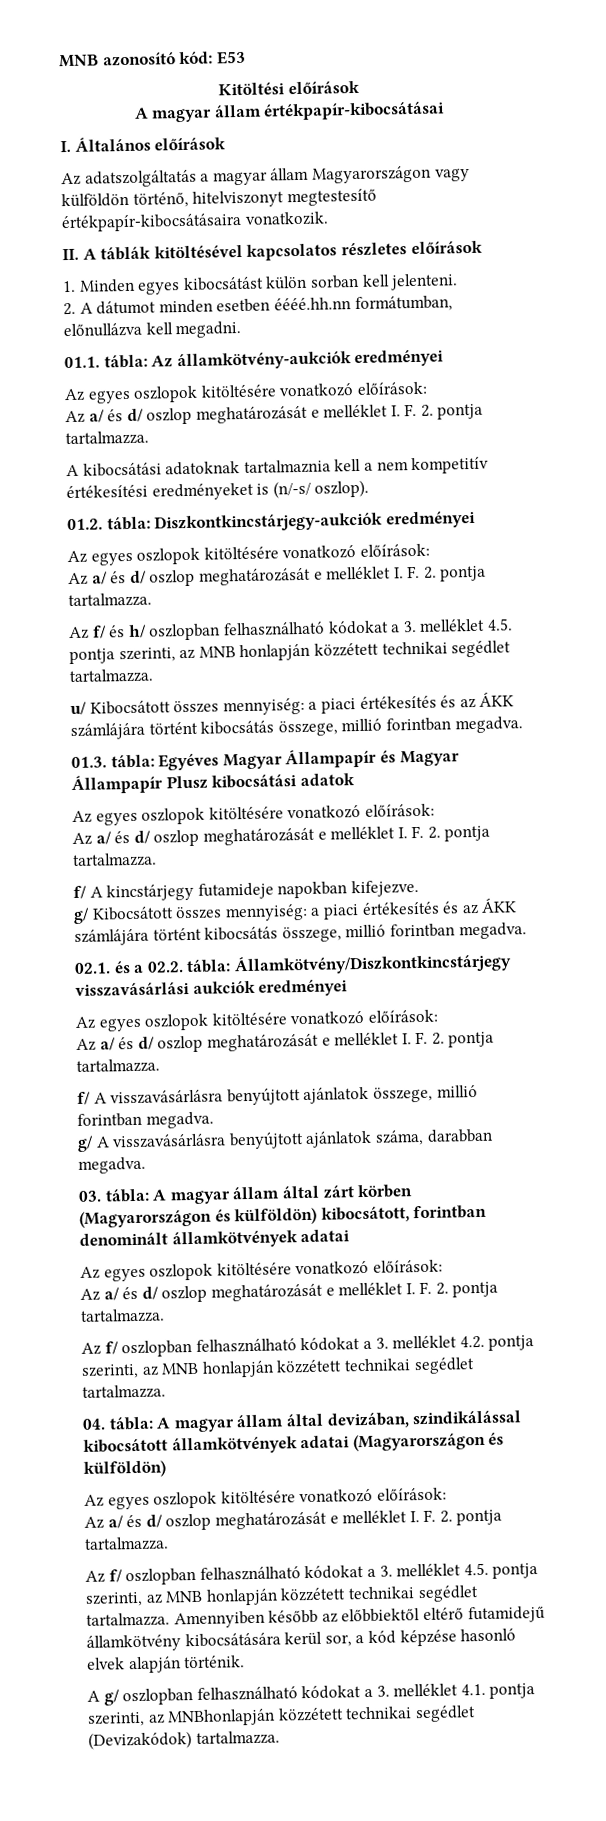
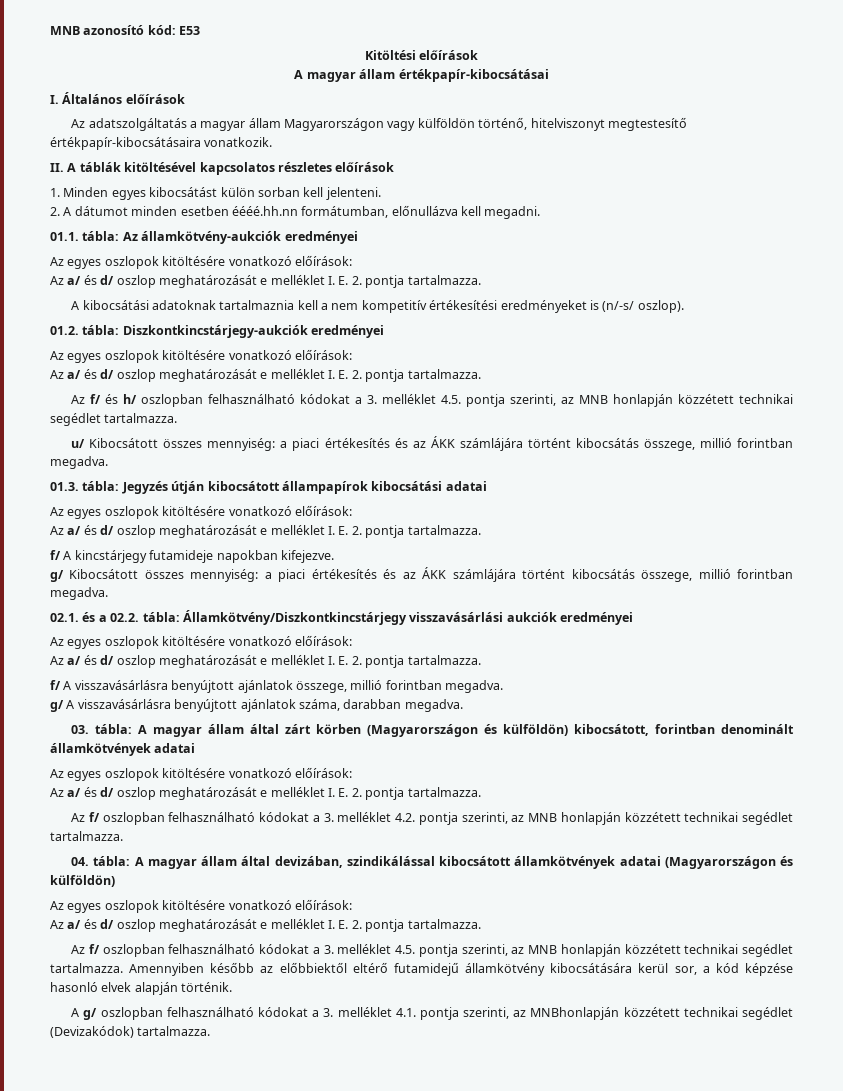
[404,403,418,417] F. -> [338,276,349,285] E.
[407,565,421,579] F. -> [338,370,349,379] E.
[158,748,460,771] [71,773,355,795] Egyéves Magyar Állampapír és Magyar Állampapír Plusz kibocsátási adatok -> [121,481,487,494] Jegyzés útján kibocsátott állampapírok kibocsátási adatai
[411,825,425,839] F. -> [338,526,349,535] E.
[415,1031,429,1045] F. -> [338,656,349,665] E.
[419,1281,433,1295] F. -> [338,788,349,797] E.
[423,1509,437,1522] F. -> [338,920,349,929] E.

